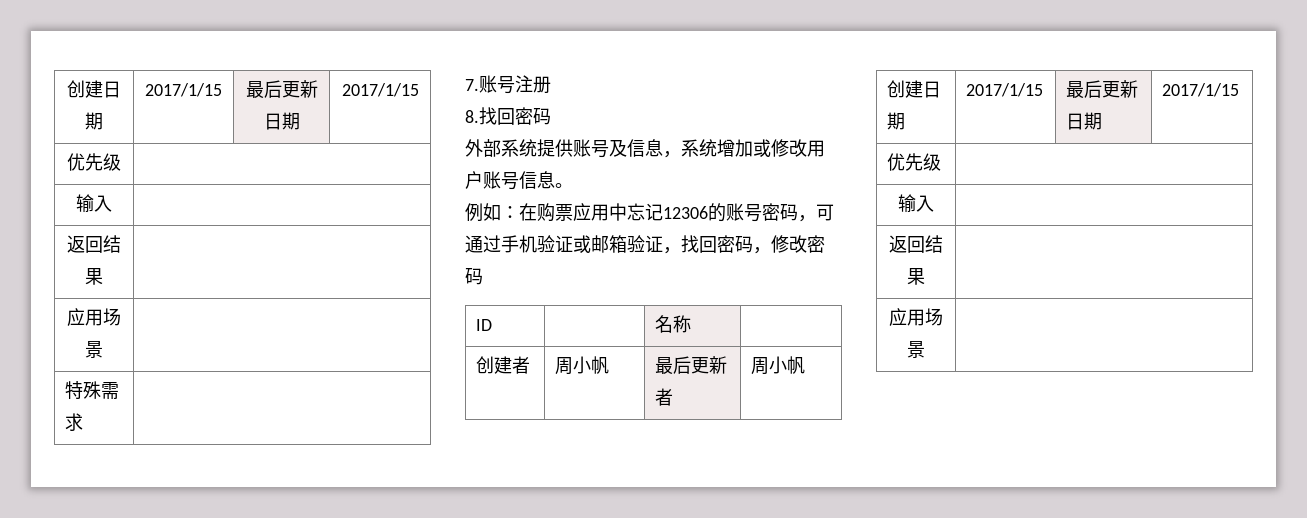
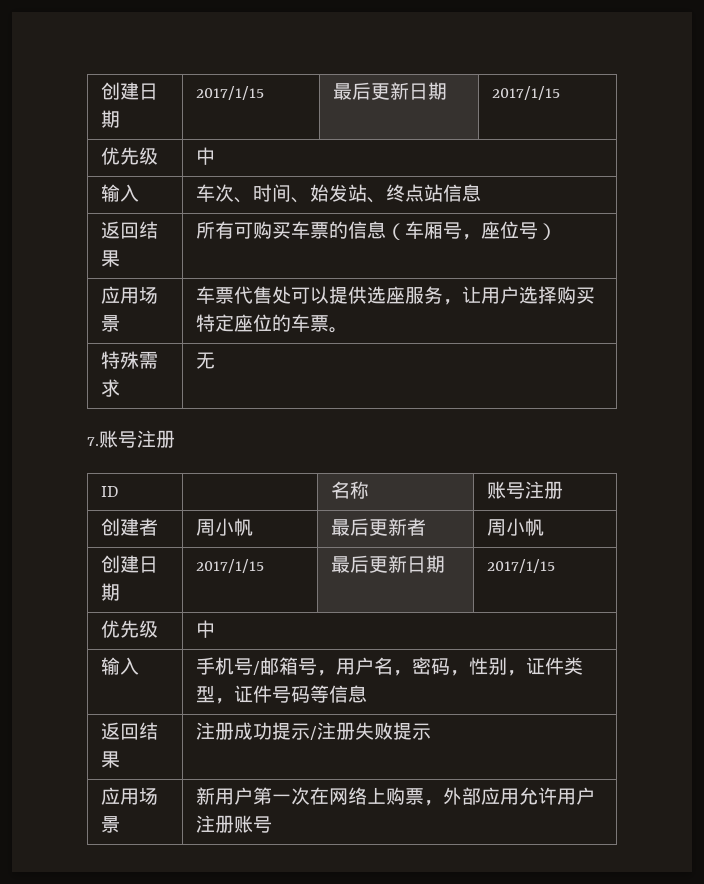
[67,80,121,98] [85,112,103,130] [145,83,222,97] [245,80,318,98] [263,112,300,130] [341,83,419,97] [67,153,121,171] [76,194,112,213] [67,235,121,253] [85,268,103,285] [67,308,121,326] [85,341,103,358] 创建日期 | 2017/1/15 | 最后更新日期 | 2017/1/15 // 优先级 | // 输入 | // 返回结果 | // 应用场景 | -> [101,82,159,100] [101,110,121,128] [196,86,265,100] [333,82,448,100] [492,86,561,100] [101,147,159,165] [196,147,216,165] [101,184,140,202] [196,184,482,203] [101,221,159,239] [101,250,121,267] [196,221,558,240] [101,286,159,304] [101,315,121,332] [196,286,596,305] [196,314,349,333] 创建日期 | 2017/1/15 | 最后更新日期 | 2017/1/15 // 优先级 | 中 // 输入 | 车次、时间、始发站、终点站信息 // 返回结果 | 所有可购买车票的信息（车厢号，座位号） // 应用场景 | 车票代售处可以提供选座服务，让用户选择购买特定座位的车票。
(84, 422) none -> [196,352,216,369] 无
[465,107,551,125] [465,139,825,158] [465,171,573,190] [465,203,834,222] [465,235,825,254] [465,268,483,285] // 8.找回密码 // 外部系统提供账号及信息，系统增加或修改用户账号信息。 // 例如：在购票应用中忘记12306的账号密码，可通过手机验证或邮箱验证，找回密码，修改密码 -> (175, 439) none
(692, 324) none -> [487,481,564,499] 账号注册
[898,194,934,213] [889,235,943,253] [907,268,925,285] [889,308,943,326] [907,341,925,358] // 输入 | // 返回结果 | // 应用场景 | -> [196,620,216,638] [101,657,140,675] [196,657,584,676] [196,685,368,704] [101,722,159,740] [101,751,121,768] [196,722,432,740] [101,787,159,805] [101,816,121,833] [196,787,596,806] [196,815,273,833] 中 // 输入 | 手机号/邮箱号，用户名，密码，性别，证件类型，证件号码等信息 // 返回结果 | 注册成功提示/注册失败提示 // 应用场景 | 新用户第一次在网络上购票，外部应用允许用户注册账号

